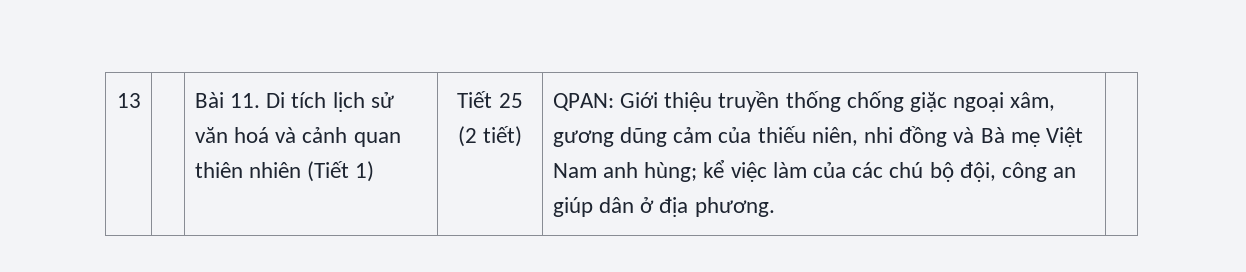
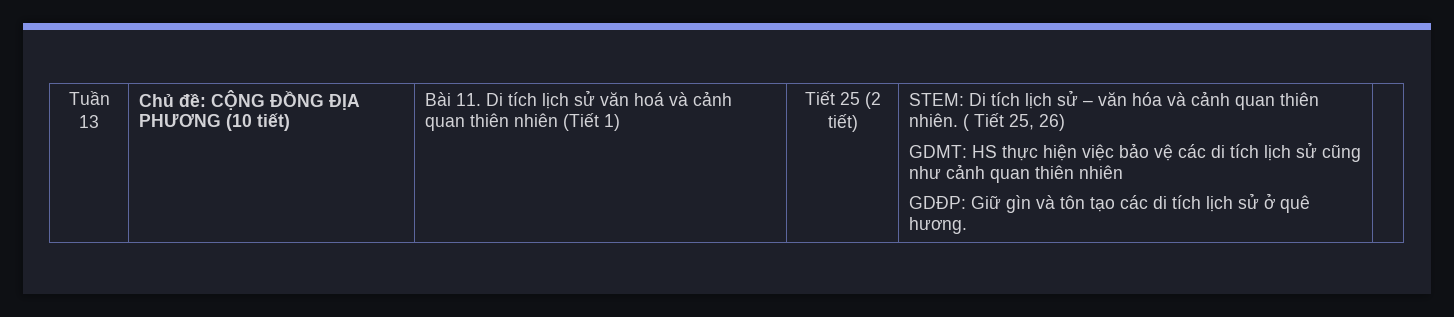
(116, 100) none -> [68,91,110,105] Tuần
(141, 100) none -> [139,90,361,110] [139,113,291,131] Chủ đề: CỘNG ĐỒNG ĐỊA PHƯƠNG (10 tiết)
[552,91,1056,112] [552,126,1084,147] [552,160,1077,182] [552,197,775,217] QPAN: Giới thiệu truyền thống chống giặc ngoại xâm, gương dũng cảm của thiếu niên, nhi đồng và Bà mẹ Việt Nam anh hùng; kể việc làm của các chú bộ đội, công an giúp dân ở địa phương. -> [909,90,1320,110] [909,113,1066,131] [909,142,1362,162] [909,164,1124,183] [909,193,1311,213] [909,217,968,234] STEM: Di tích lịch sử – văn hóa và cảnh quan thiên nhiên. ( Tiết 25, 26) // GDMT: HS thực hiện việc bảo vệ các di tích lịch sử cũng như cảnh quan thiên nhiên // GDĐP: Giữ gìn và tôn tạo các di tích lịch sử ở quê hương.

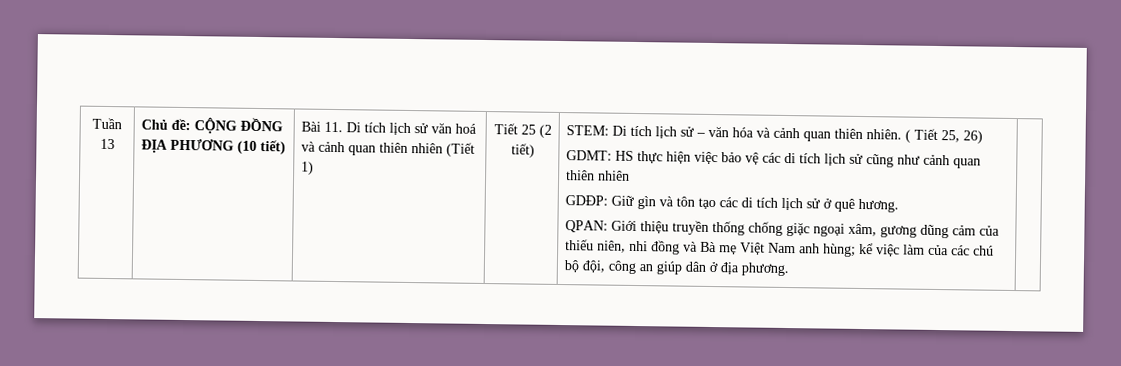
(968, 225) none -> [565,220,1001,239] [565,239,995,257] [564,260,790,277] // QPAN: Giới thiệu truyền thống chống giặc ngoại xâm, gương dũng cảm của thiếu niên, nhi đồng và Bà mẹ Việt Nam anh hùng; kể việc làm của các chú bộ đội, công an giúp dân ở địa phương.

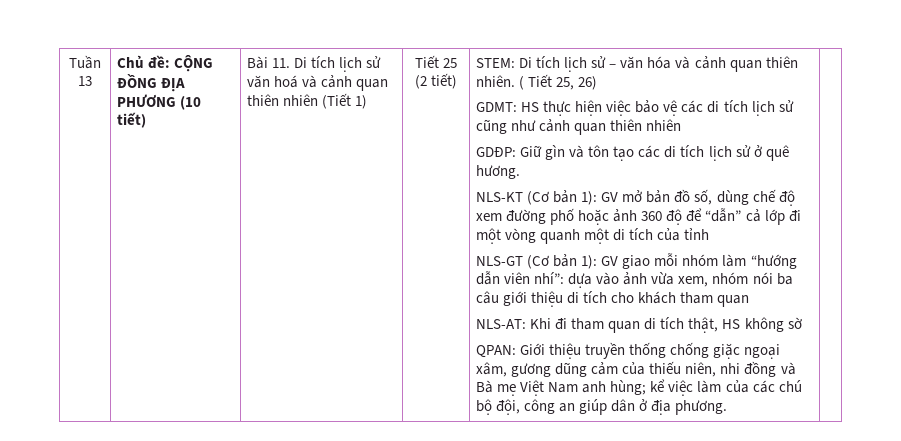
(900, 205) none -> [476,189,795,206] [476,208,801,225] [476,228,710,244] [476,253,797,269] [476,271,793,288] [476,291,750,307] [476,317,802,333] // NLS-KT (Cơ bản 1): GV mở bản đồ số, dùng chế độ xem đường phố hoặc ảnh 360 độ để “dẫn” cả lớp đi một vòng quanh một di tích của tỉnh // NLS-GT (Cơ bản 1): GV giao mỗi nhóm làm “hướng dẫn viên nhí”: dựa vào ảnh vừa xem, nhóm nói ba câu giới thiệu di tích cho khách tham quan // NLS-AT: Khi đi tham quan di tích thật, HS không sờ

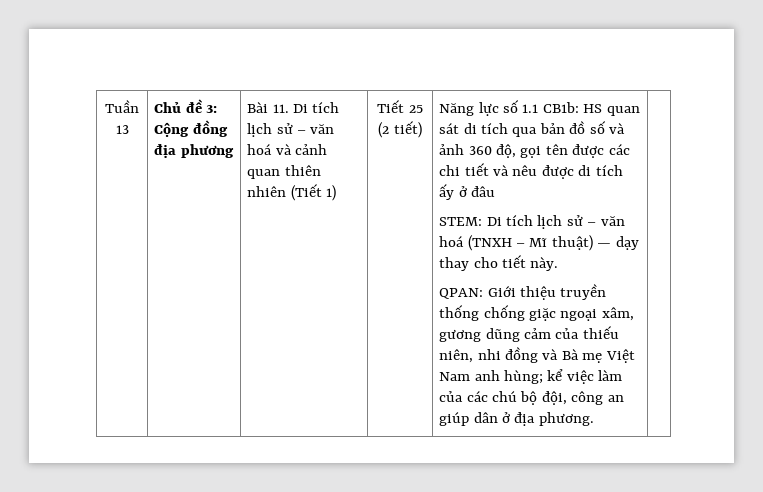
[148,55,214,72] [117,74,186,92] [117,94,202,110] [117,112,147,128] đề: CỘNG ĐỒNG ĐỊA PHƯƠNG (10 tiết) -> [185,99,217,113] [154,120,228,137] [154,144,234,158] đề 3: Cộng đồng địa phương
(382, 62) none -> [296,130,306,134] –
(458, 81) none -> [439,100,640,116] [439,121,626,137] [439,144,630,158] [439,163,623,179] [439,184,495,200] Năng lực số 1.1 CB1b: HS quan sát di tích qua bản đồ số và ảnh 360 độ, gọi tên được các chi tiết và nêu được di tích ấy ở đâu //
[647,56,798,72] [476,74,598,90] [476,100,794,116] [476,119,682,135] [476,145,789,161] [476,165,521,179] [476,189,795,206] [476,208,801,225] [476,228,710,244] [476,253,797,269] [476,271,793,288] [476,291,750,307] [476,317,802,333] hóa và cảnh quan thiên nhiên. ( Tiết 25, 26) // GDMT: HS thực hiện việc bảo vệ các di tích lịch sử cũng như cảnh quan thiên nhiên // GDĐP: Giữ gìn và tôn tạo các di tích lịch sử ở quê hương. // NLS-KT (Cơ bản 1): GV mở bản đồ số, dùng chế độ xem đường phố hoặc ảnh 360 độ để “dẫn” cả lớp đi một vòng quanh một di tích của tỉnh // NLS-GT (Cơ bản 1): GV giao mỗi nhóm làm “hướng dẫn viên nhí”: dựa vào ảnh vừa xem, nhóm nói ba câu giới thiệu di tích cho khách tham quan // NLS-AT: Khi đi tham quan di tích thật, HS không sờ -> [439,235,639,251] [439,255,559,271] hoá (TNXH – Mĩ thuật) — dạy thay cho tiết này.

